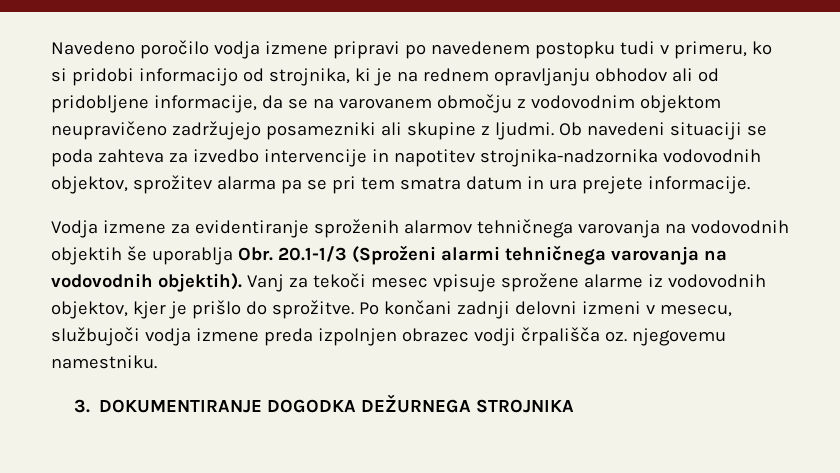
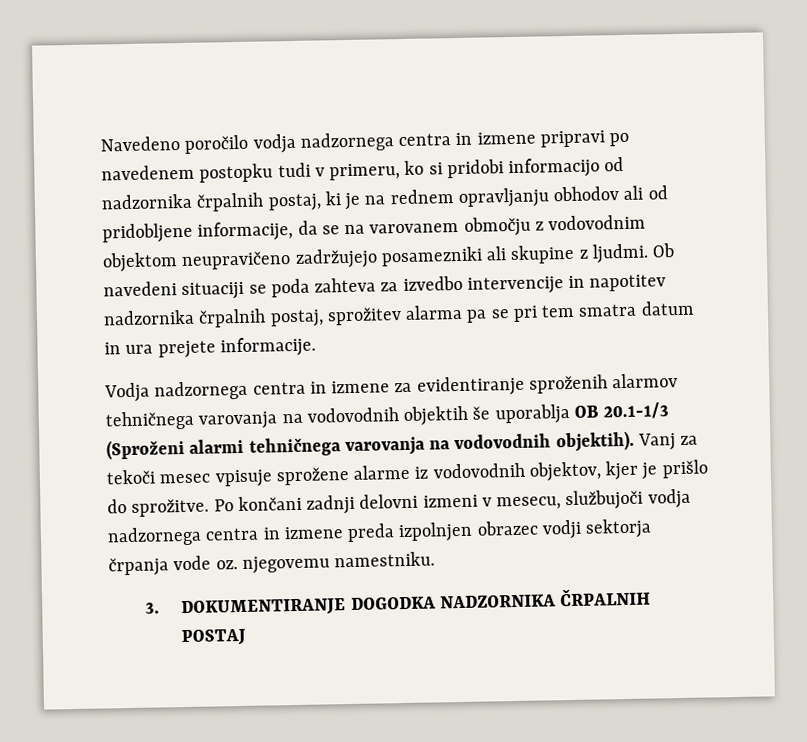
(260, 50) none -> [299,132,473,152] nadzornega centra in
[268,68,350,86] strojnika, -> [101,192,322,212] nadzornika črpalnih postaj,
[479,149,761,167] [51,176,128,194] strojnika-nadzornika vodovodnih objektov, -> [103,308,324,328] nadzornika črpalnih postaj,
(98, 229) none -> [154,380,327,401] nadzornega centra in
[237,247,273,261] Obr. -> [573,405,599,418] OB
(191, 337) none -> [107,526,281,547] nadzornega centra in
[520,327,600,346] črpališča -> [585,518,653,539] [108,555,212,577] sektorja črpanja vode
[361,394,575,413] DEŽURNEGA STROJNIKA -> [439,587,652,609] [181,628,247,647] NADZORNIKA ČRPALNIH POSTAJ

